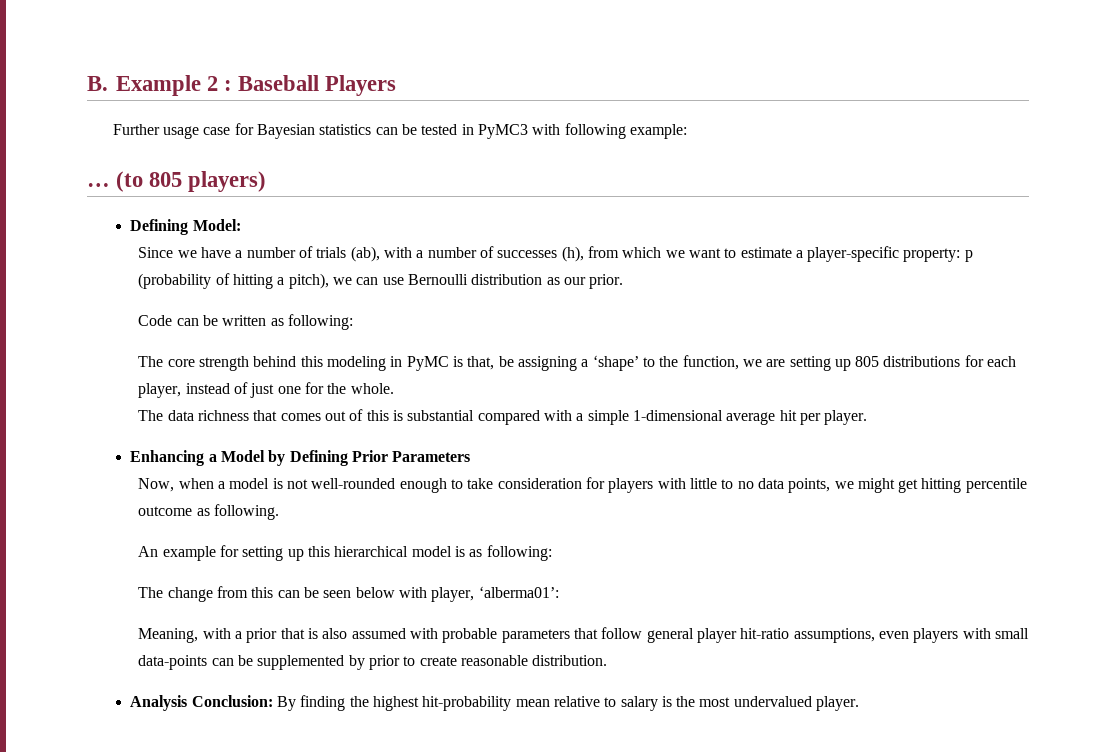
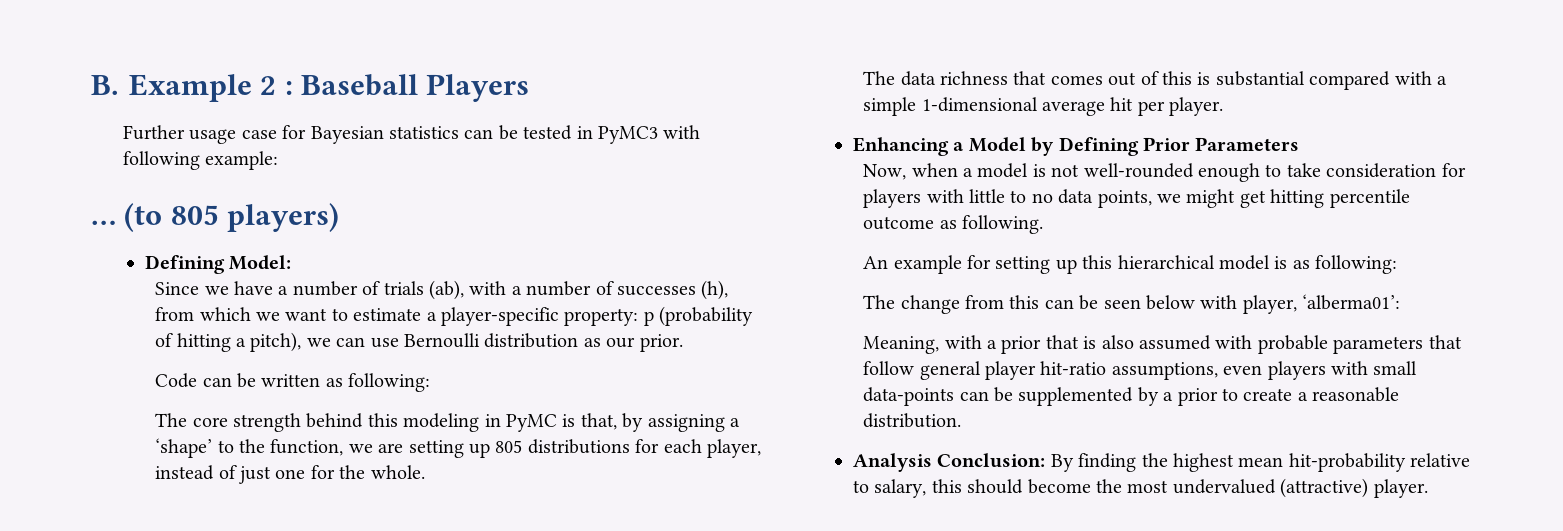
[498,356,514,367] be -> [622,413,644,432] by
(365, 662) none -> [1163,392,1174,401] a
(457, 661) none -> [1297,392,1308,401] a
[422,696,672,711] hit-probability mean relative to salary is -> [1238,453,1471,472] [853,479,1091,498] mean hit-probability relative to salary, this should become
(812, 701) none -> [1280,478,1369,498] (attractive)

